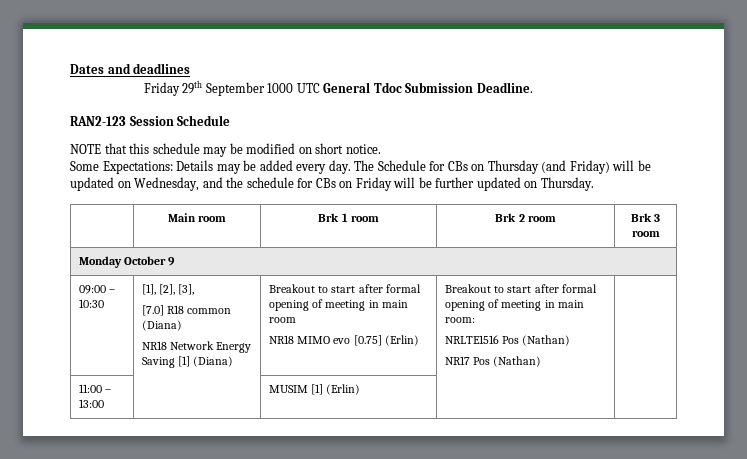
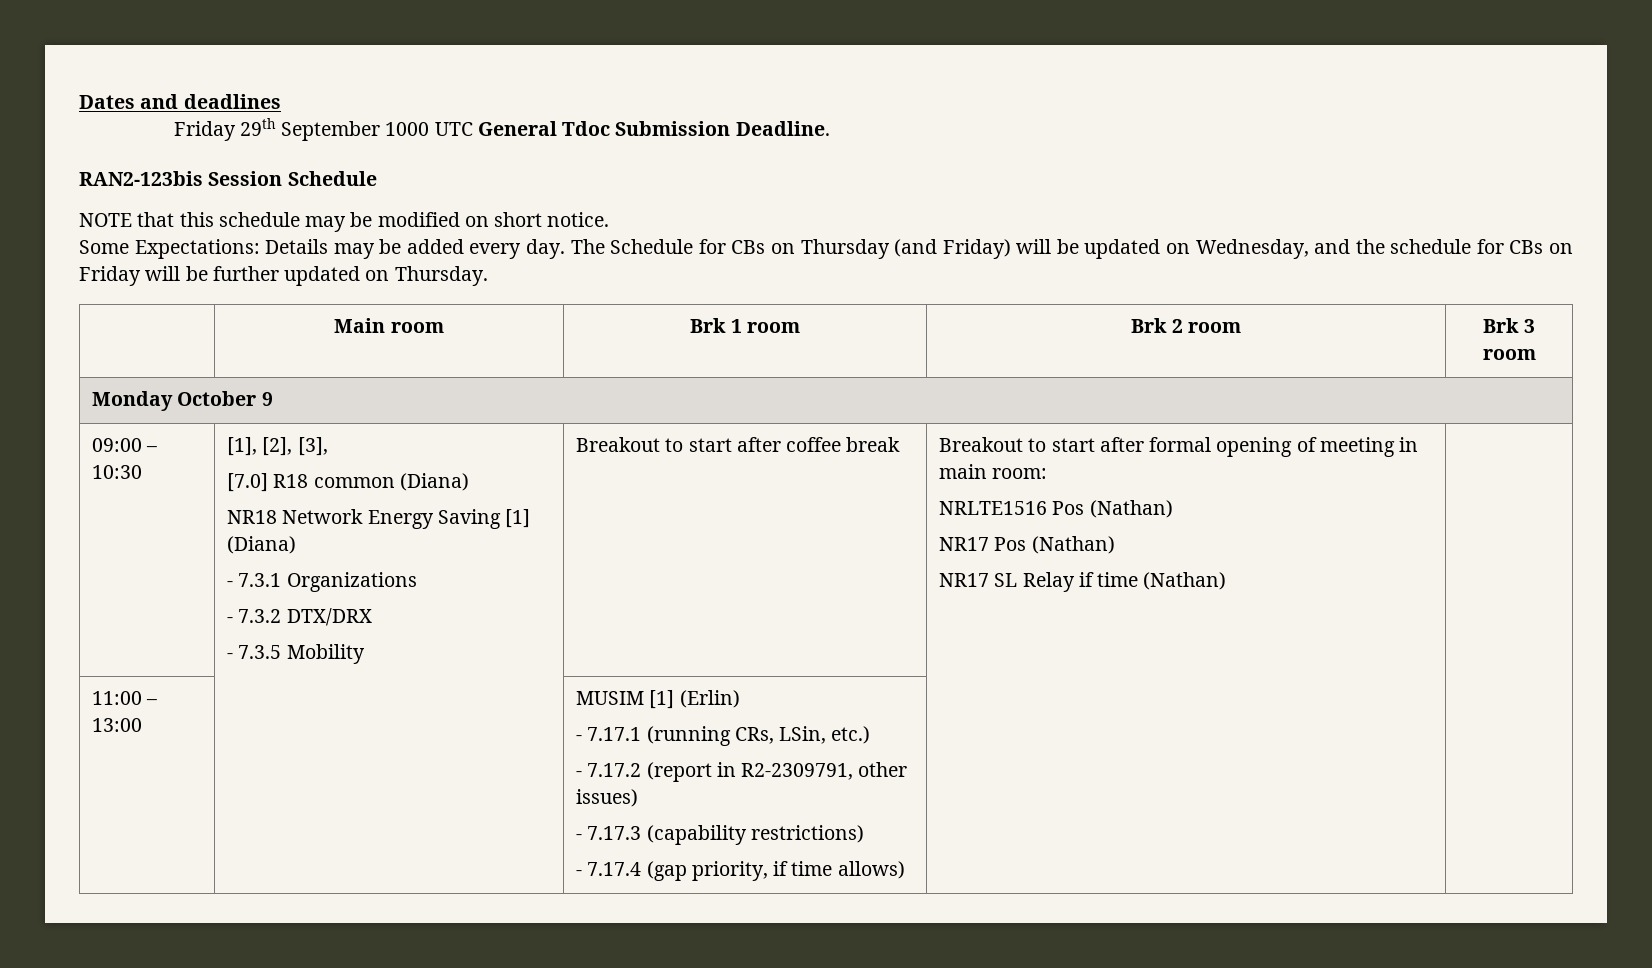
[70,116,126,126] RAN2-123 -> [79,171,203,186] RAN2-123bis
[269,284,421,293] [269,299,408,311] [269,317,297,323] [269,335,419,346] | Breakout to start after formal opening of meeting in main room // NR18 MIMO evo [0.75] (Erlin) -> [227,572,417,592] [227,608,372,626] [227,644,365,664] [576,437,901,452] // - 7.3.1 Organizations // - 7.3.2 DTX/DRX // - 7.3.5 Mobility | Breakout to start after coffee break
(542, 361) none -> [939,572,1227,592] // NR17 SL Relay if time (Nathan)
(361, 389) none -> [576,726,871,746] [576,762,908,782] [576,789,639,807] [576,825,864,845] [576,861,905,881] // - 7.17.1 (running CRs, LSin, etc.) // - 7.17.2 (report in R2-2309791, other issues) // - 7.17.3 (capability restrictions) // - 7.17.4 (gap priority, if time allows)

